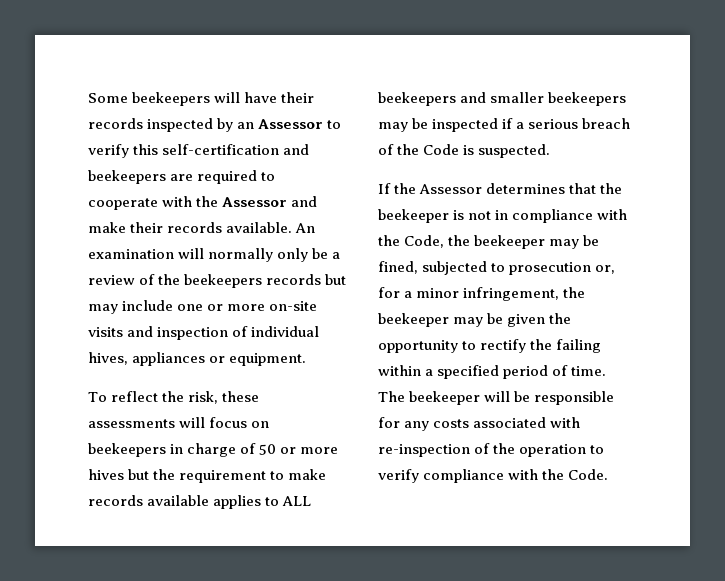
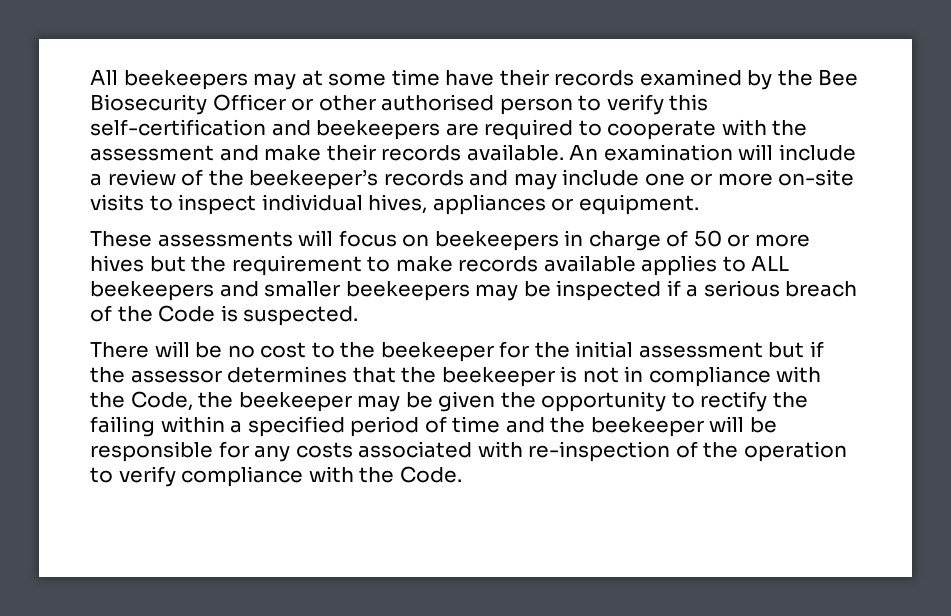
[88,92,315,106] [88,118,324,132] Some beekeepers will have their records inspected by an Assessor -> [90,69,859,90] [90,94,573,115] All beekeepers may at some time have their records examined by the Bee Biosecurity Officer or other authorised person
[222,197,288,207] Assessor -> [90,145,214,161] assessment
[208,248,329,262] normally only be -> [778,144,856,161] include
[184,274,347,288] beekeepers records but -> [249,169,509,190] beekeeper’s records and
[127,326,249,340] and inspection of -> [149,194,257,215] to inspect
[88,391,260,404] To reflect the risk, these -> [90,231,152,247] These
[378,183,483,194] If the Assessor -> [90,341,824,362] [90,367,222,383] There will be no cost to the beekeeper for the initial assessment but if the assessor
[378,261,616,275] [378,287,586,301] [378,313,504,327] fined, subjected to prosecution or, for a minor infringement, the beekeeper may be -> (433, 400) none
[571,366,607,376] [378,391,405,402] time. The -> [452,416,586,433] time and the

